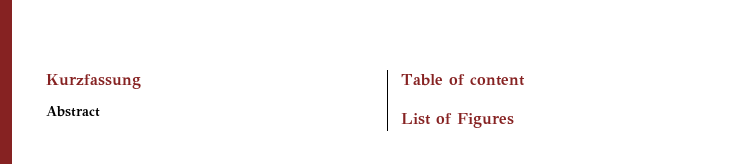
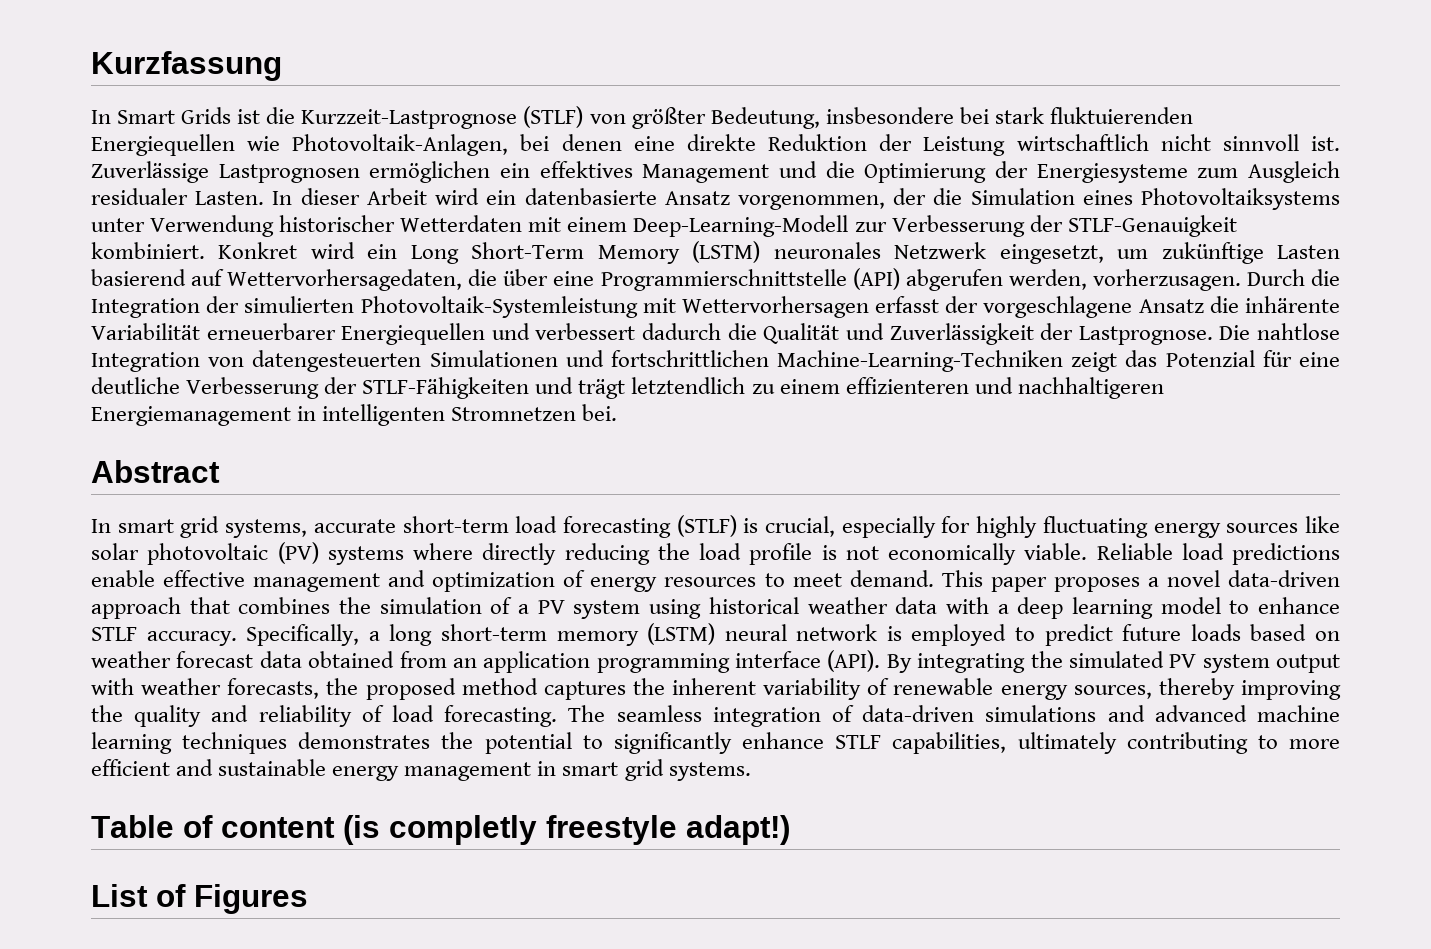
[46,106,100,117] Abstract -> [91,106,1193,129] [91,134,1341,156] [91,161,1340,183] [91,188,1340,210] [91,215,1237,237] [91,241,1340,264] [91,268,1340,291] [91,296,1340,318] [91,323,1340,345] [91,350,1340,372] [91,377,1164,399] [91,404,618,426] [91,460,220,483] [91,515,1341,538] [91,542,1340,565] [91,570,1340,592] [91,597,1341,619] [91,623,1340,646] [91,650,1340,673] [91,678,1341,700] [91,705,1341,727] [91,732,1341,754] [91,759,751,781] In Smart Grids ist die Kurzzeit-Lastprognose (STLF) von größter Bedeutung, insbesondere bei stark fluktuierenden Energiequellen wie Photovoltaik-Anlagen, bei denen eine direkte Reduktion der Leistung wirtschaftlich nicht sinnvoll ist. Zuverlässige Lastprognosen ermöglichen ein effektives Management und die Optimierung der Energiesysteme zum Ausgleich residualer Lasten. In dieser Arbeit wird ein datenbasierte Ansatz vorgenommen, der die Simulation eines Photovoltaiksystems unter Verwendung historischer Wetterdaten mit einem Deep-Learning-Modell zur Verbesserung der STLF-Genauigkeit kombiniert. Konkret wird ein Long Short-Term Memory (LSTM) neuronales Netzwerk eingesetzt, um zukünftige Lasten basierend auf Wettervorhersagedaten, die über eine Programmierschnittstelle (API) abgerufen werden, vorherzusagen. Durch die Integration der simulierten Photovoltaik-Systemleistung mit Wettervorhersagen erfasst der vorgeschlagene Ansatz die inhärente Variabilität erneuerbarer Energiequellen und verbessert dadurch die Qualität und Zuverlässigkeit der Lastprognose. Die nahtlose Integration von datengesteuerten Simulationen und fortschrittlichen Machine-Learning-Techniken zeigt das Potenzial für eine deutliche Verbesserung der STLF-Fähigkeiten und trägt letztendlich zu einem effizienteren und nachhaltigeren Energiemanagement in intelligenten Stromnetzen bei. // Abstract // In smart grid systems, accurate short-term load forecasting (STLF) is crucial, especially for highly fluctuating energy sources like solar photovoltaic (PV) systems where directly reducing the load profile is not economically viable. Reliable load predictions enable effective management and optimization of energy resources to meet demand. This paper proposes a novel data-driven approach that combines the simulation of a PV system using historical weather data with a deep learning model to enhance STLF accuracy. Specifically, a long short-term memory (LSTM) neural network is employed to predict future loads based on weather forecast data obtained from an application programming interface (API). By integrating the simulated PV system output with weather forecasts, the proposed method captures the inherent variability of renewable energy sources, thereby improving the quality and reliability of load forecasting. The seamless integration of data-driven simulations and advanced machine learning techniques demonstrates the potential to significantly enhance STLF capabilities, ultimately contributing to more efficient and sustainable energy management in smart grid systems.
(525, 81) none -> [343,815,790,845] (is completly freestyle adapt!)

